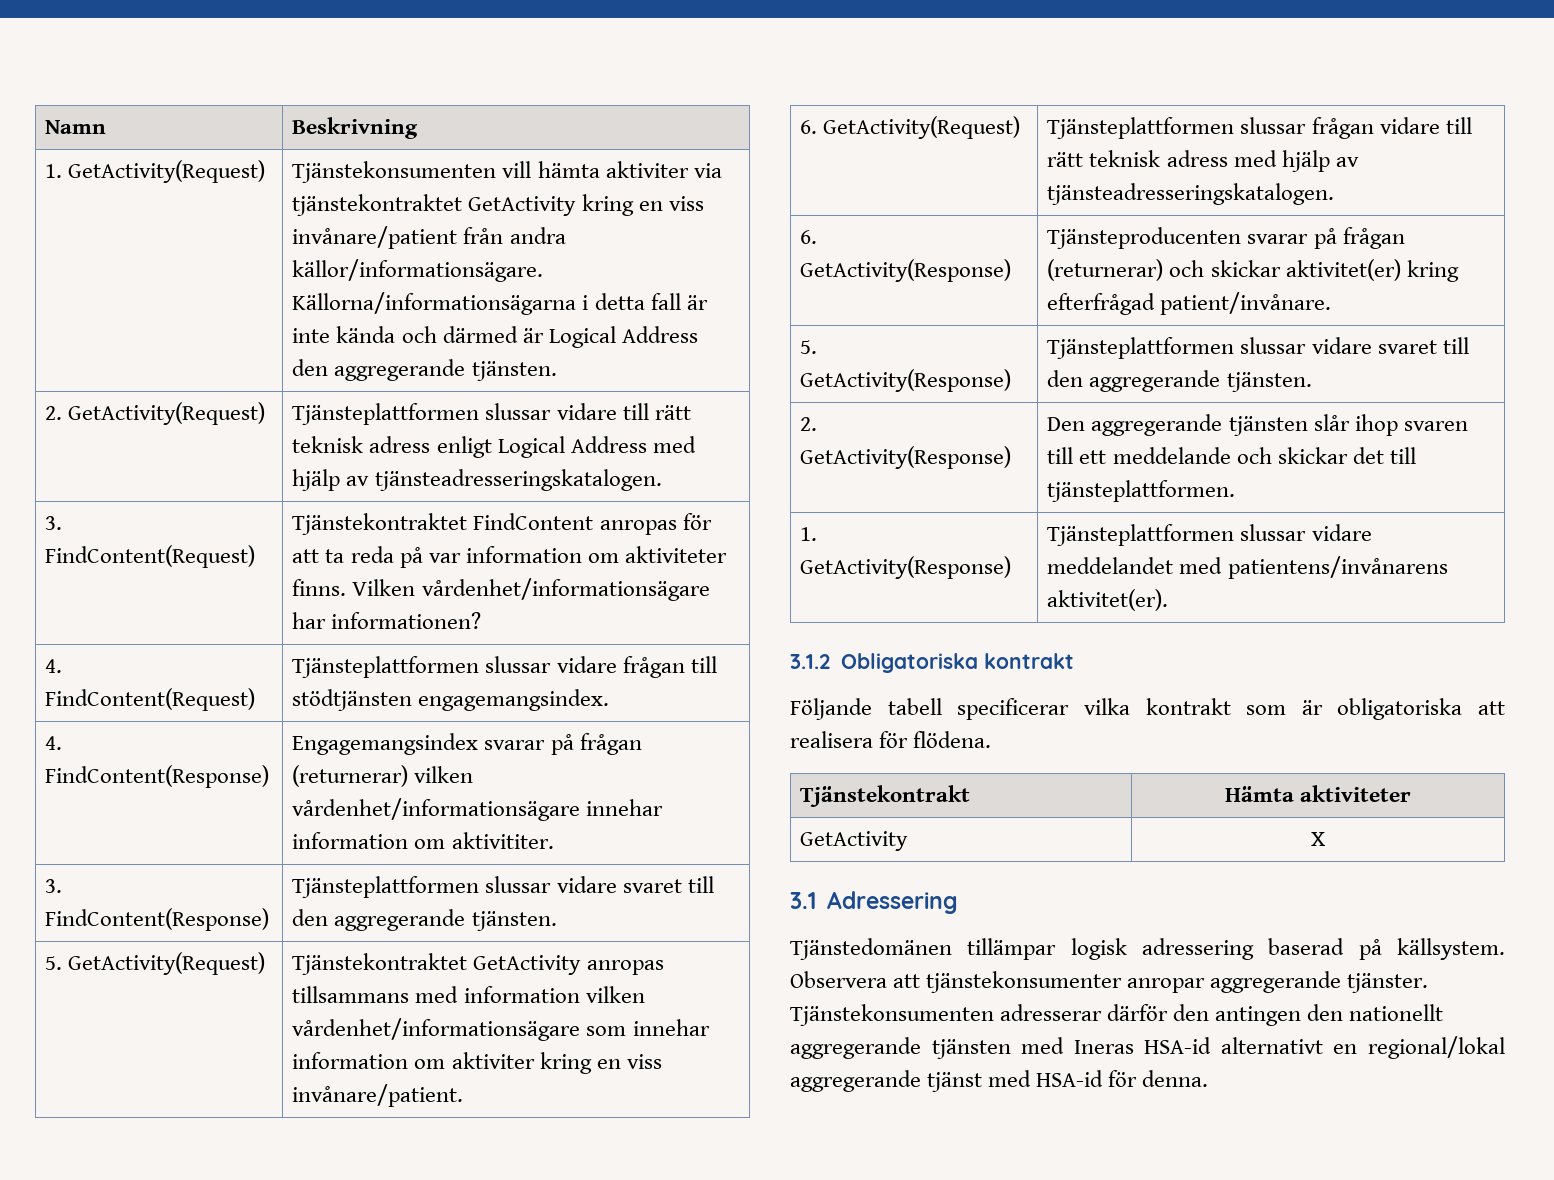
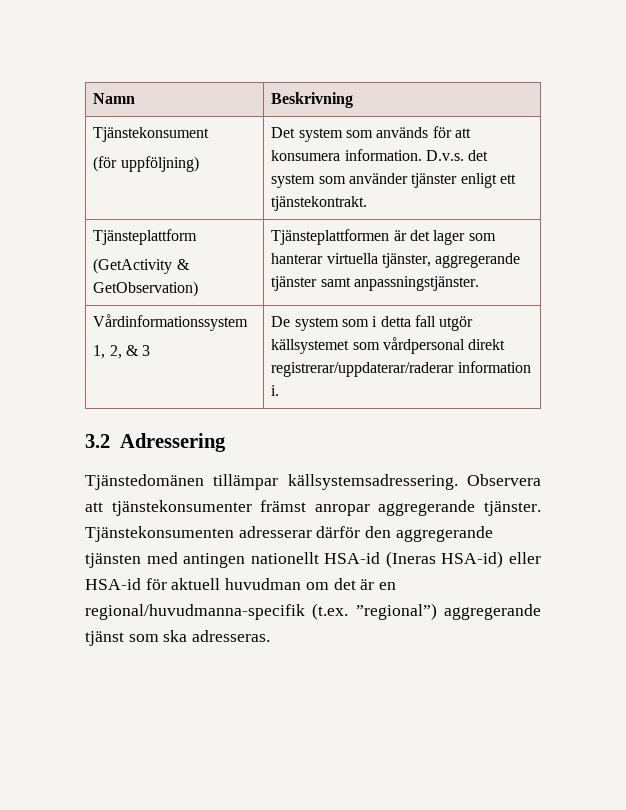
[45,160,266,183] [292,161,722,183] [292,194,704,216] [292,226,566,249] [292,259,544,282] [292,292,708,315] [292,326,698,348] [292,359,557,381] [45,402,266,425] [292,403,691,425] [292,436,696,458] [292,469,662,491] [45,516,63,530] [45,545,256,568] [292,513,712,535] [292,546,727,568] [292,578,710,601] [292,612,482,629] [45,659,63,673] [45,688,256,711] [292,656,717,678] [292,689,610,711] [45,736,63,750] [45,765,270,788] [292,733,642,755] [292,765,474,787] [292,798,664,821] [292,832,554,849] [45,879,63,893] [45,908,270,931] [292,876,714,898] [292,909,557,931] [45,952,266,975] [292,953,664,975] [292,986,645,1003] [292,1018,710,1041] [292,1052,662,1074] [292,1084,464,1107] [800,116,1021,139] [1047,117,1472,139] [1047,150,1359,172] [1047,183,1335,205] [800,230,818,244] [800,259,1012,282] [1047,227,1405,249] [1047,259,1459,282] [1047,292,1332,315] [800,340,818,354] [800,369,1012,392] [1047,337,1469,359] [1047,370,1312,392] [800,417,818,431] [800,446,1012,469] [1047,414,1468,436] [1047,447,1416,464] [1047,480,1236,502] [800,527,818,541] [800,556,1012,579] [1047,524,1372,546] [1047,556,1448,579] [1047,589,1169,611] [790,653,1075,673] [790,698,1505,720] [790,731,992,748] [800,785,971,807] [1224,785,1412,802] [800,831,909,851] [1311,832,1325,846] [790,891,959,914] [790,938,1505,960] 1. GetActivity(Request) | Tjänstekonsumenten vill hämta aktiviter via tjänstekontraktet GetActivity kring en viss invånare/patient från andra källor/informationsägare. Källorna/informationsägarna i detta fall är inte kända och därmed är Logical Address den aggregerande tjänsten. // 2. GetActivity(Request) | Tjänsteplattformen slussar vidare till rätt teknisk adress enligt Logical Address med hjälp av tjänsteadresseringskatalogen. // 3. FindContent(Request) | Tjänstekontraktet FindContent anropas för att ta reda på var information om aktiviteter finns. Vilken vårdenhet/informationsägare har informationen? // 4. FindContent(Request) | Tjänsteplattformen slussar vidare frågan till stödtjänsten engagemangsindex. // 4. FindContent(Response) | Engagemangsindex svarar på frågan (returnerar) vilken vårdenhet/informationsägare innehar information om aktivititer. // 3. FindContent(Response) | Tjänsteplattformen slussar vidare svaret till den aggregerande tjänsten. // 5. GetActivity(Request) | Tjänstekontraktet GetActivity anropas tillsammans med information vilken vårdenhet/informationsägare som innehar information om aktiviter kring en viss invånare/patient. // 6. GetActivity(Request) | Tjänsteplattformen slussar frågan vidare till rätt teknisk adress med hjälp av tjänsteadresseringskatalogen. // 6. GetActivity(Response) | Tjänsteproducenten svarar på frågan (returnerar) och skickar aktivitet(er) kring efterfrågad patient/invånare. // 5. GetActivity(Response) | Tjänsteplattformen slussar vidare svaret till den aggregerande tjänsten. // 2. GetActivity(Response) | Den aggregerande tjänsten slår ihop svaren till ett meddelande och skickar det till tjänsteplattformen. // 1. GetActivity(Response) | Tjänsteplattformen slussar vidare meddelandet med patientens/invånarens aktivitet(er). // 3.1.2 Obligatoriska kontrakt // Följande tabell specificerar vilka kontrakt som är obligatoriska att realisera för flödena. // Tjänstekontrakt | Hämta aktiviteter // GetActivity | X // 3.1 Adressering // Tjänstedomänen tillämpar logisk adressering baserad på källsystem. -> [93,127,210,142] [93,156,199,172] [271,126,471,142] [271,149,489,161] [271,173,516,188] [271,196,368,211] [93,229,198,245] [93,258,190,274] [93,281,199,297] [271,229,496,245] [271,253,521,268] [271,276,479,291] [93,314,249,331] [93,345,151,359] [271,315,474,331] [271,337,506,354] [271,361,531,377] [271,385,280,396] [85,433,226,452] [85,474,458,490] Tjänstekonsument // (för uppföljning) | Det system som används för att konsumera information. D.v.s. det system som använder tjänster enligt ett tjänstekontrakt. // Tjänsteplattform // (GetActivity & GetObservation) | Tjänsteplattformen är det lager som hanterar virtuella tjänster, aggregerande tjänster samt anpassningstjänster. // Vårdinformationssystem // 1, 2, & 3 | De system som i detta fall utgör källsystemet som vårdpersonal direkt registrerar/uppdaterar/raderar information i. // 3.2 Adressering // Tjänstedomänen tillämpar källsystemsadressering.
(1123, 982) none -> [260,500,307,512] främst
[1215,1004,1444,1026] [790,1036,1505,1059] [790,1070,1209,1092] antingen den nationellt aggregerande tjänsten med Ineras HSA-id alternativt en regional/lokal aggregerande tjänst med HSA-id för denna. -> [395,526,493,542] [85,551,541,568] [85,578,397,590] [85,603,541,620] [85,630,271,646] aggregerande tjänsten med antingen nationellt HSA-id (Ineras HSA-id) eller HSA-id för aktuell huvudman om det är en regional/huvudmanna-specifik (t.ex. ”regional”) aggregerande tjänst som ska adresseras.

